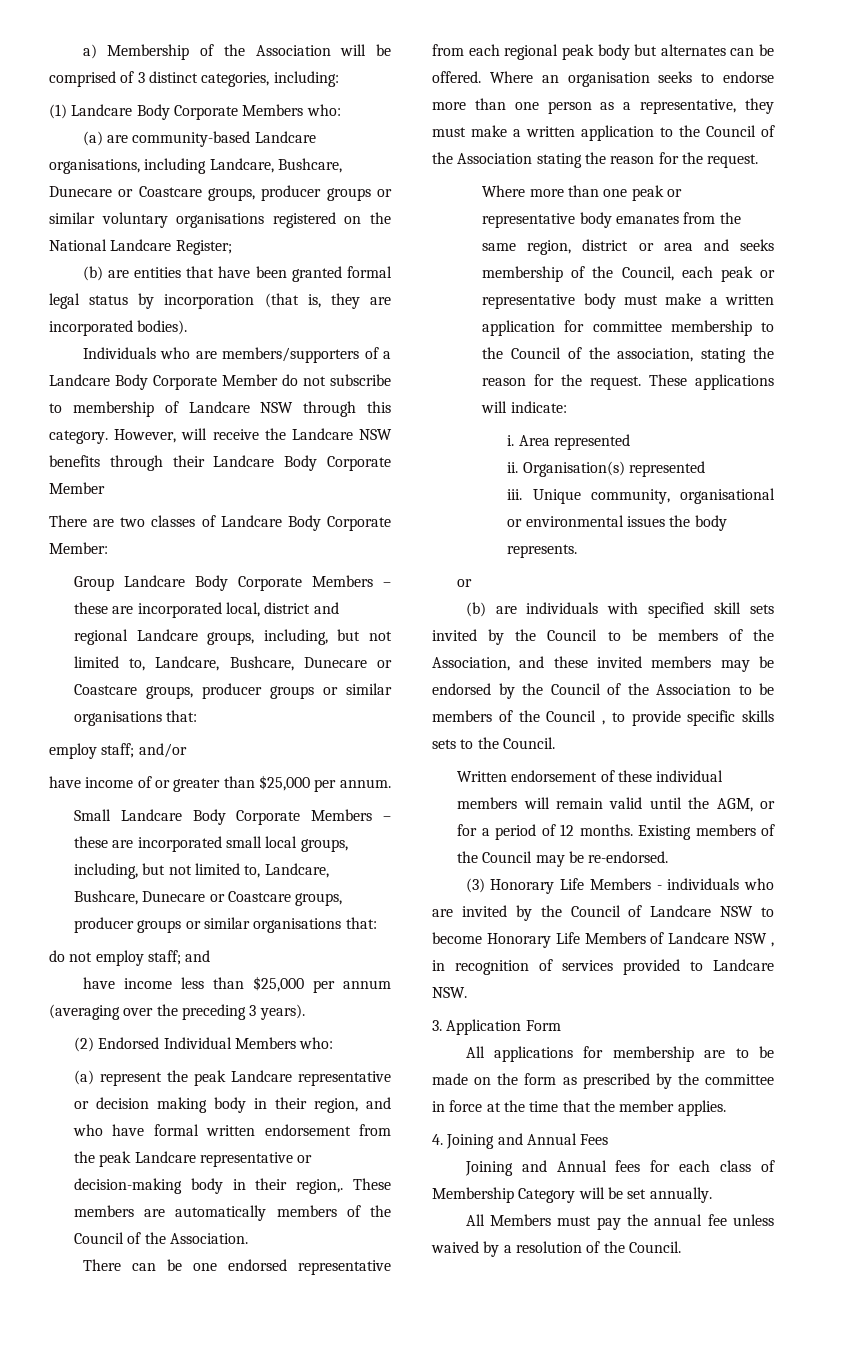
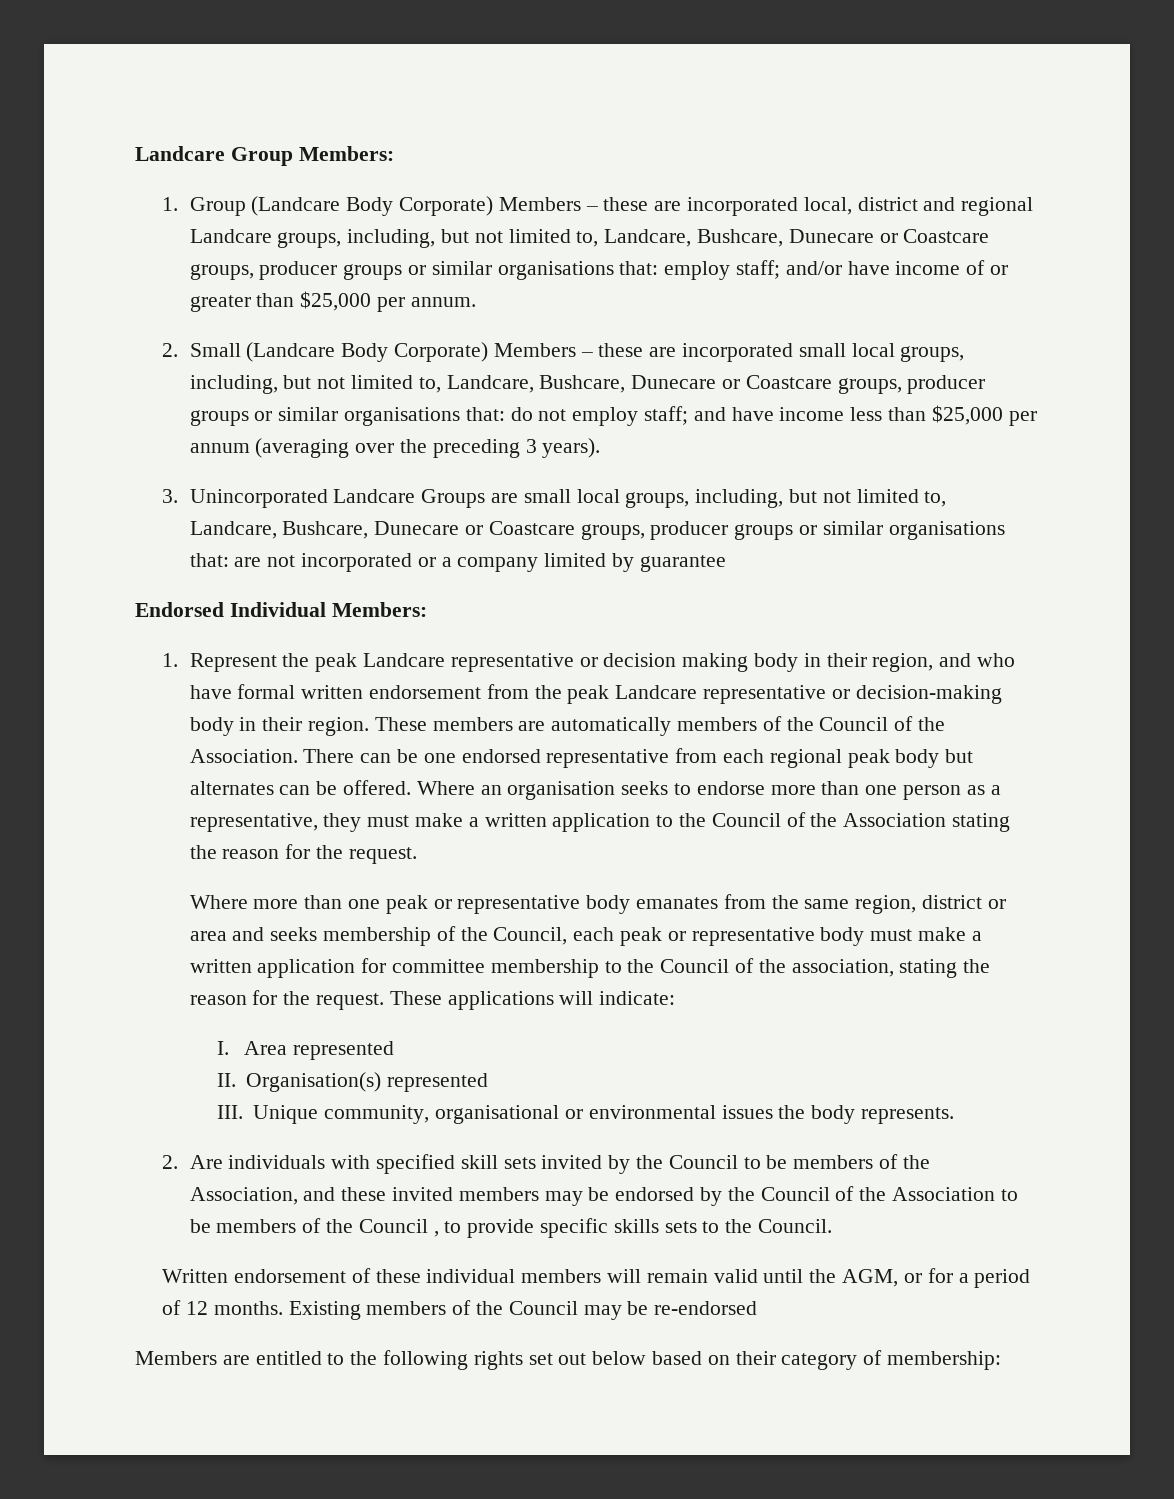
[82,44,391,60] [49,71,339,87] [49,104,341,120] [82,131,316,147] [49,158,342,174] [49,185,392,201] [49,212,392,228] [49,239,232,255] [82,266,392,282] [49,293,392,309] [49,320,188,336] [82,347,391,363] [49,374,391,390] [49,401,392,417] [49,428,393,444] [49,455,392,471] [49,482,105,494] [49,515,391,531] [49,542,108,554] [74,575,303,591] a) Membership of the Association will be comprised of 3 distinct categories, including: // (1) Landcare Body Corporate Members who: // (a) are community-based Landcare organisations, including Landcare, Bushcare, Dunecare or Coastcare groups, producer groups or similar voluntary organisations registered on the National Landcare Register; // (b) are entities that have been granted formal legal status by incorporation (that is, they are incorporated bodies). // Individuals who are members/supporters of a Landcare Body Corporate Member do not subscribe to membership of Landcare NSW through this category. However, will receive the Landcare NSW benefits through their Landcare Body Corporate Member // There are two classes of Landcare Body Corporate Member: // Group Landcare Body Corporate -> [135,146,394,166] [162,196,493,216] Landcare Group Members: // 1. Group (Landcare Body Corporate)
(198, 716) // -> (659, 268) none
(187, 750) // -> (842, 268) none
[74,809,301,825] Small Landcare Body Corporate -> [162,342,488,362] 2. Small (Landcare Body Corporate)
(377, 923) // -> (505, 414) none
(211, 956) // -> (726, 414) none
[74,1037,334,1052] [74,1070,163,1086] (2) Endorsed Individual Members who: // (a) represent -> [162,489,947,508] [189,521,1005,540] [189,553,726,572] [135,602,427,617] [162,653,277,672] 3. Unincorporated Landcare Groups are small local groups, including, but not limited to, Landcare, Bushcare, Dunecare or Coastcare groups, producer groups or similar organisations that: are not incorporated or a company limited by guarantee // Endorsed Individual Members: // 1. Represent
[296,1179,344,1194] region,. -> [307,717,369,736] region.
(249, 1238) // -> (298, 756) none
[507,435,515,446] i. -> [216,1041,229,1055] I.
[507,462,519,473] ii. -> [216,1073,236,1087] II.
[507,489,523,500] iii. -> [216,1105,243,1119] III.
[457,579,473,587] [465,602,517,617] or // (b) are -> [162,1155,223,1169] 2. Are
[588,851,669,863] [465,878,774,894] [432,905,774,921] [432,932,774,948] [432,959,774,975] [432,987,467,998] [432,1019,561,1035] [465,1046,774,1062] [432,1073,774,1089] [432,1100,726,1116] [432,1133,609,1149] [464,1160,775,1176] [432,1187,712,1203] [465,1214,774,1230] [431,1241,681,1257] re-endorsed. // (3) Honorary Life Members - individuals who are invited by the Council of Landcare NSW to become Honorary Life Members of Landcare NSW , in recognition of services provided to Landcare NSW. // 3. Application Form // All applications for membership are to be made on the form as prescribed by the committee in force at the time that the member applies. // 4. Joining and Annual Fees // Joining and Annual fees for each class of Membership Category will be set annually. // All Members must pay the annual fee unless waived by a resolution of the Council. -> [654,1301,758,1315] [135,1350,1002,1370] re-endorsed // Members are entitled to the following rights set out below based on their category of membership:

